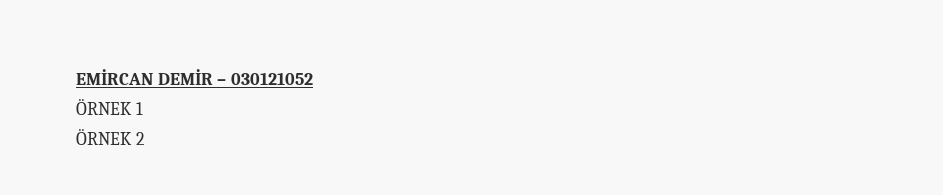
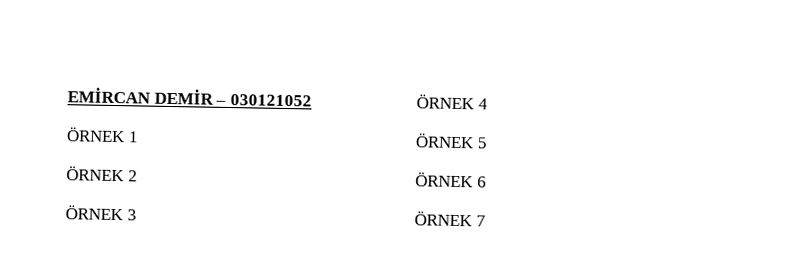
(145, 138) none -> [65,205,137,221] [416,94,488,110] [415,133,488,149] [415,172,487,188] [414,211,486,227] // ÖRNEK 3 // ÖRNEK 4 // ÖRNEK 5 // ÖRNEK 6 // ÖRNEK 7

